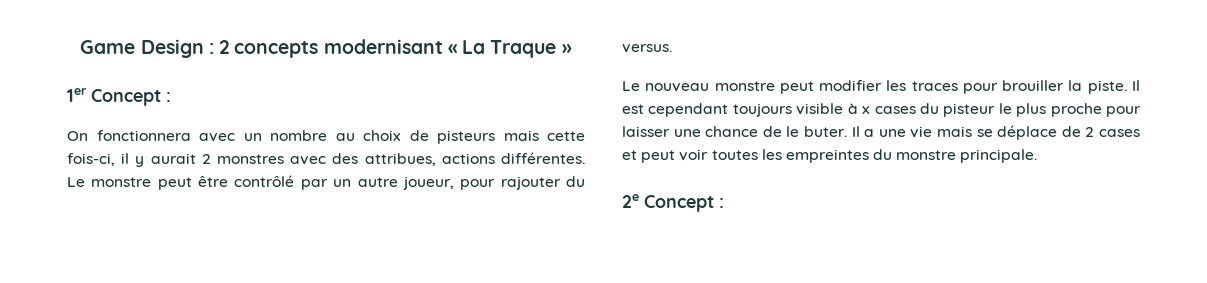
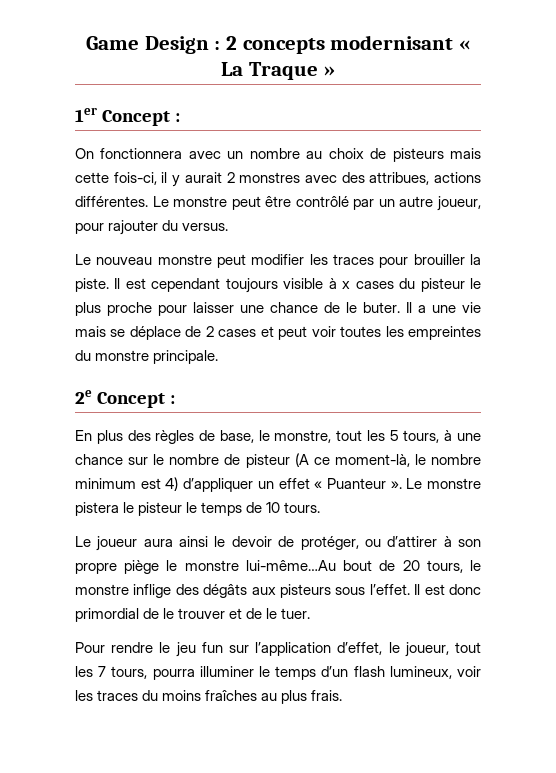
(724, 203) none -> [75,430,482,444] [75,453,481,468] [75,477,481,492] [75,502,321,516] [75,536,482,551] [75,560,482,574] [75,584,481,598] [75,608,311,622] [75,642,481,657] [75,666,481,680] [75,690,343,704] // En plus des règles de base, le monstre, tout les 5 tours, à une chance sur le nombre de pisteur (A ce moment-là, le nombre minimum est 4) d’appliquer un effet « Puanteur ». Le monstre pistera le pisteur le temps de 10 tours. // Le joueur aura ainsi le devoir de protéger, ou d’attirer à son propre piège le monstre lui-même…Au bout de 20 tours, le monstre inflige des dégâts aux pisteurs sous l’effet. Il est donc primordial de le trouver et de le tuer. // Pour rendre le jeu fun sur l’application d’effet, le joueur, tout les 7 tours, pourra illuminer le temps d’un flash lumineux, voir les traces du moins fraîches au plus frais.

